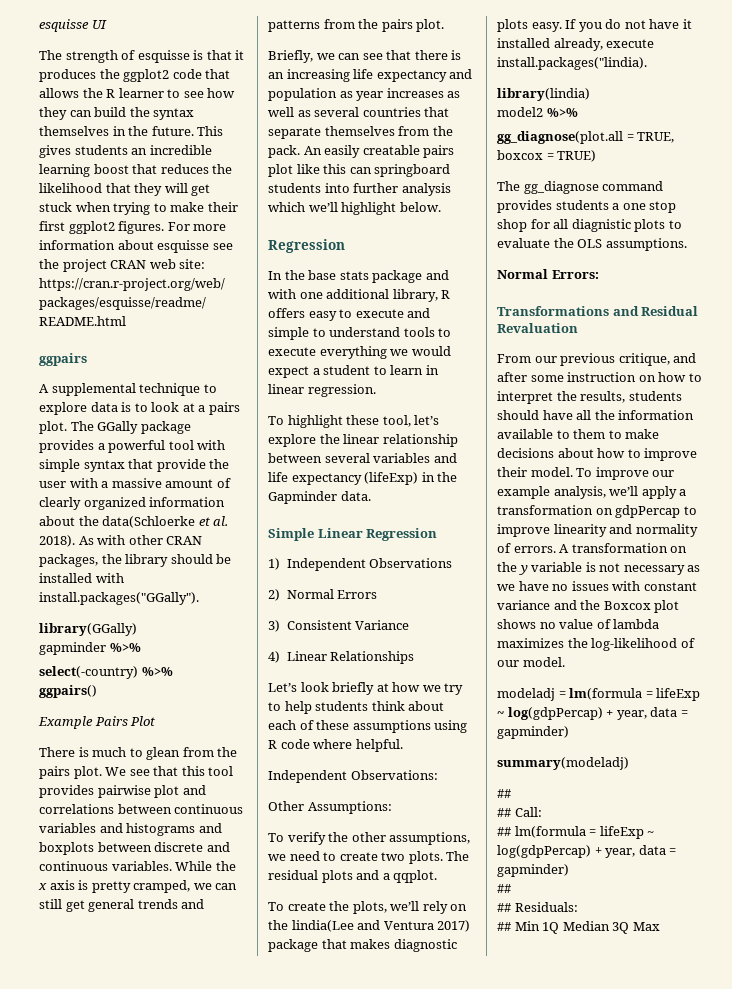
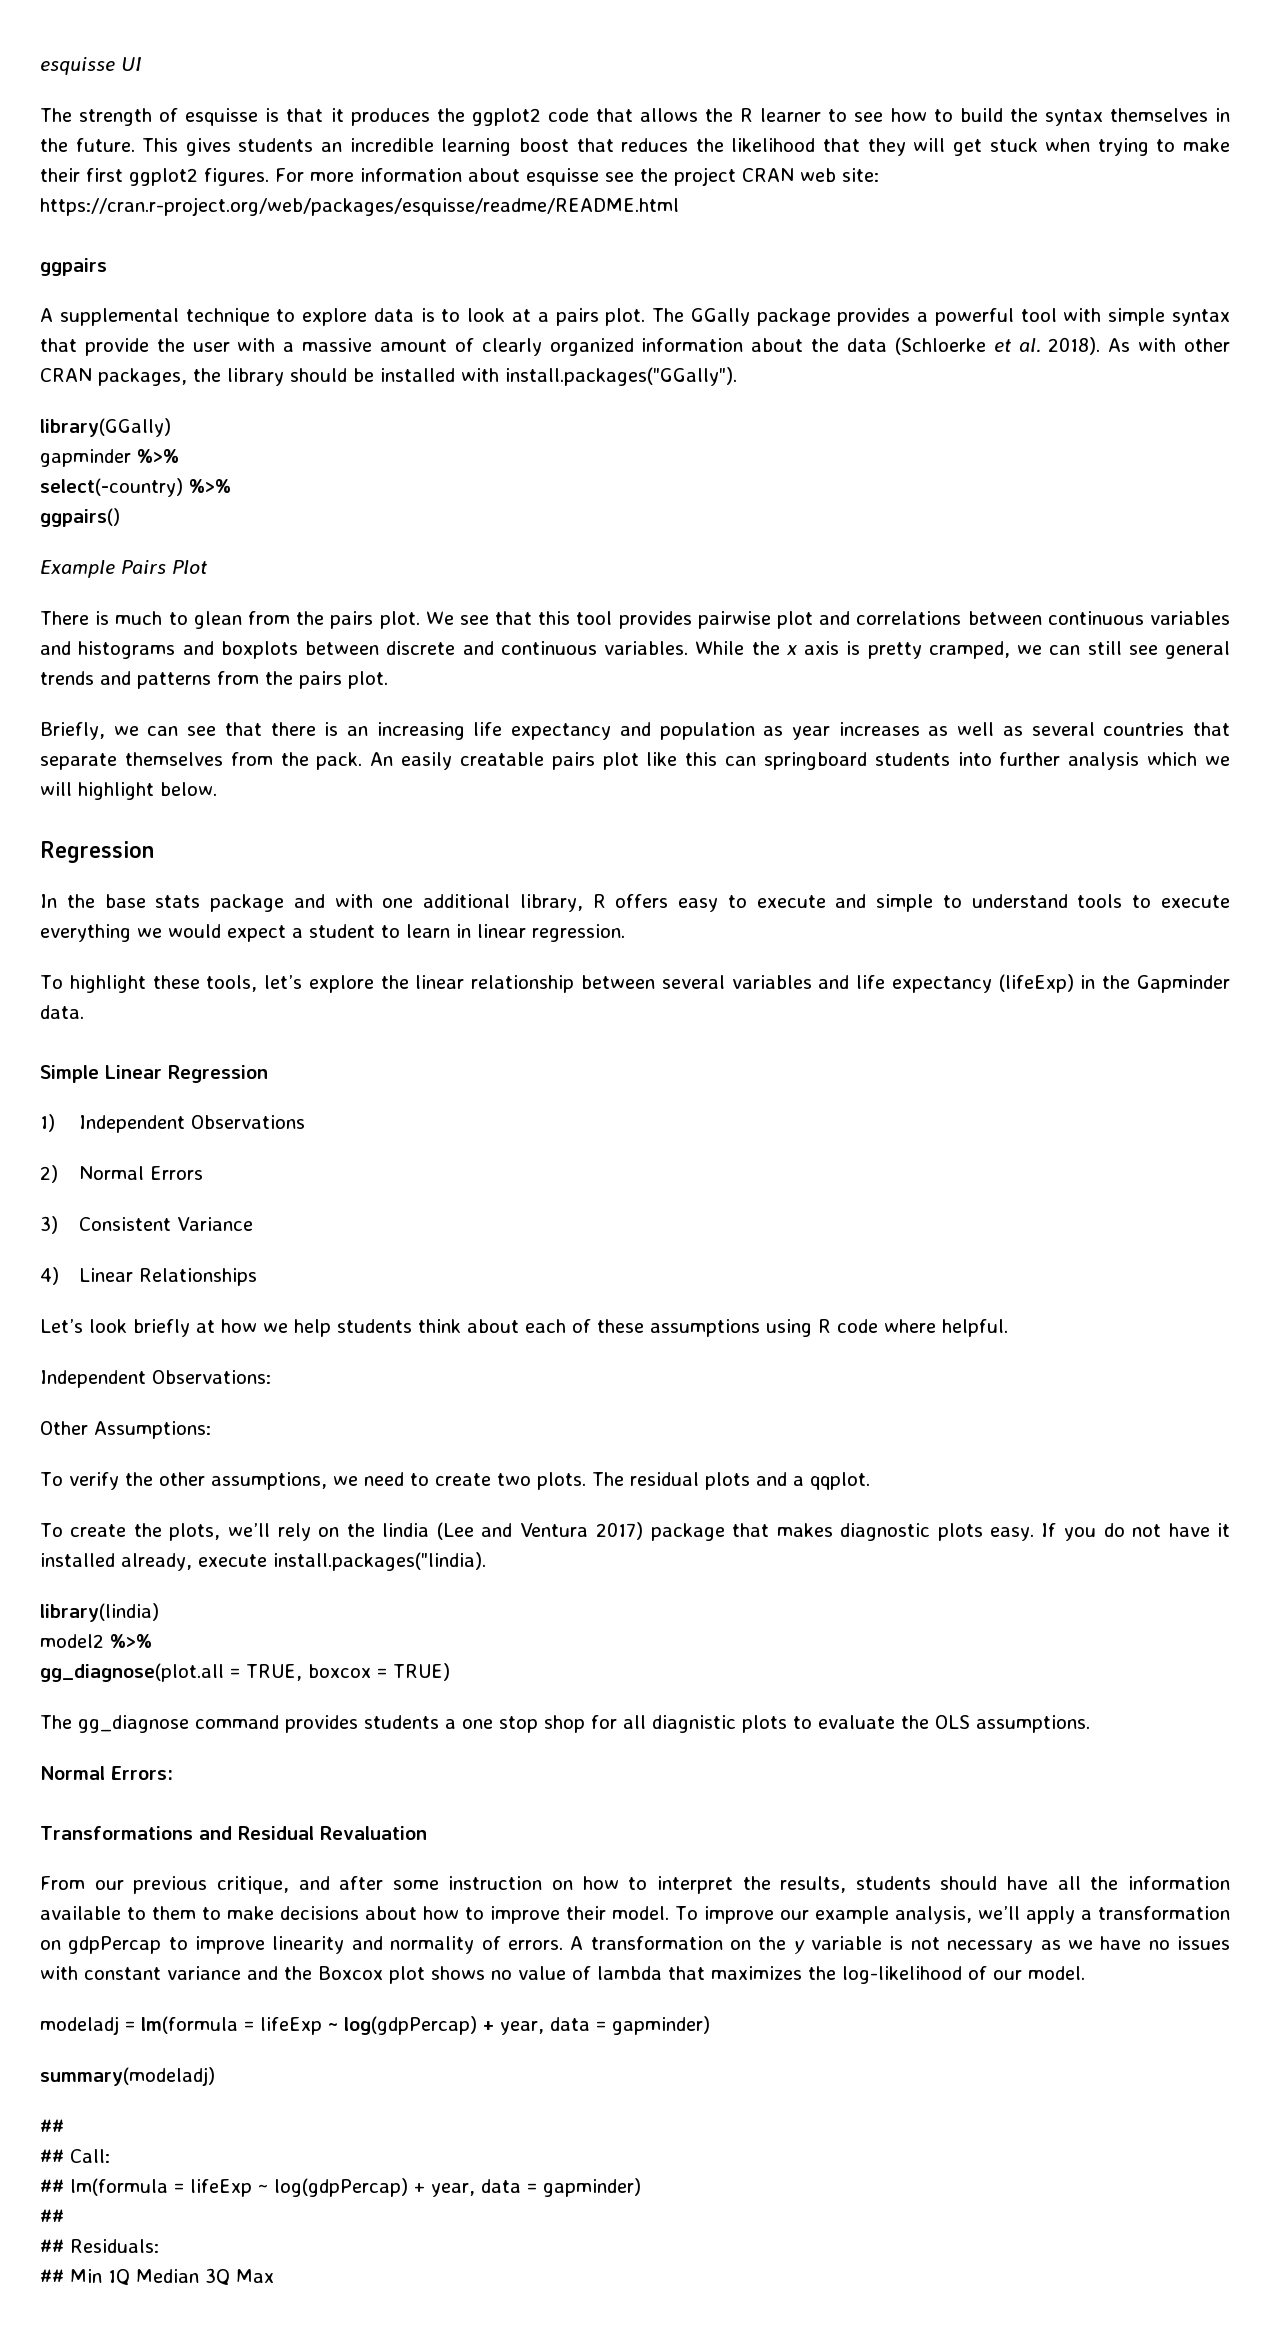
[39,107,92,120] they can -> [933,109,953,122] to
[102,516,196,528] data(Schloerke -> [847,337,986,355] data (Schloerke
[65,900,85,912] get -> [1128,645,1158,655] see
[308,202,338,212] we’ll -> [1205,756,1231,766] [40,782,72,796] we will
[382,415,411,427] tool, -> [206,975,258,992] tools,
[444,683,464,695] [268,702,281,711] try to -> (288, 1328) none
[291,920,354,932] lindia(Lee -> [382,1522,474,1540] lindia (Lee
(660, 624) none -> [668,1966,705,1980] that

